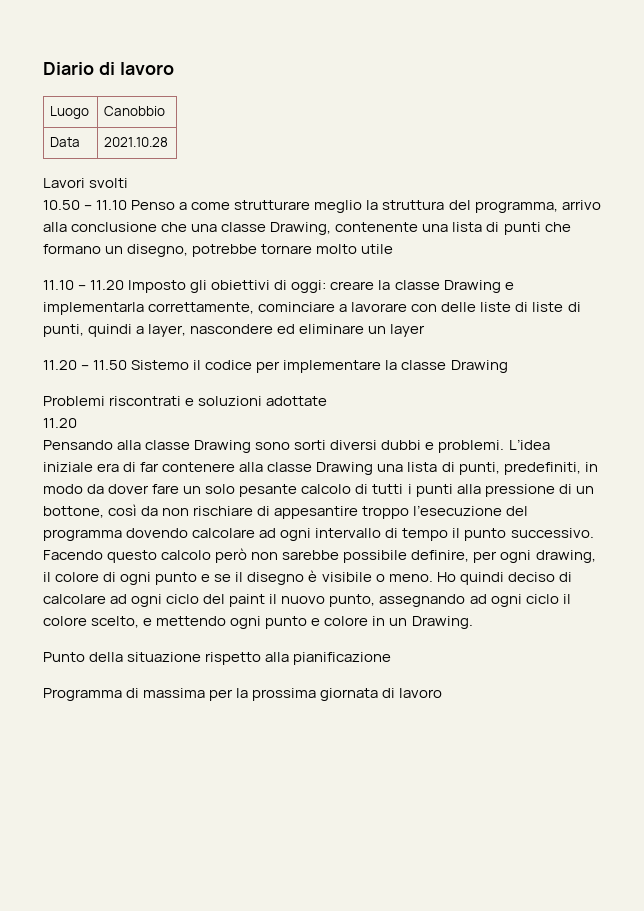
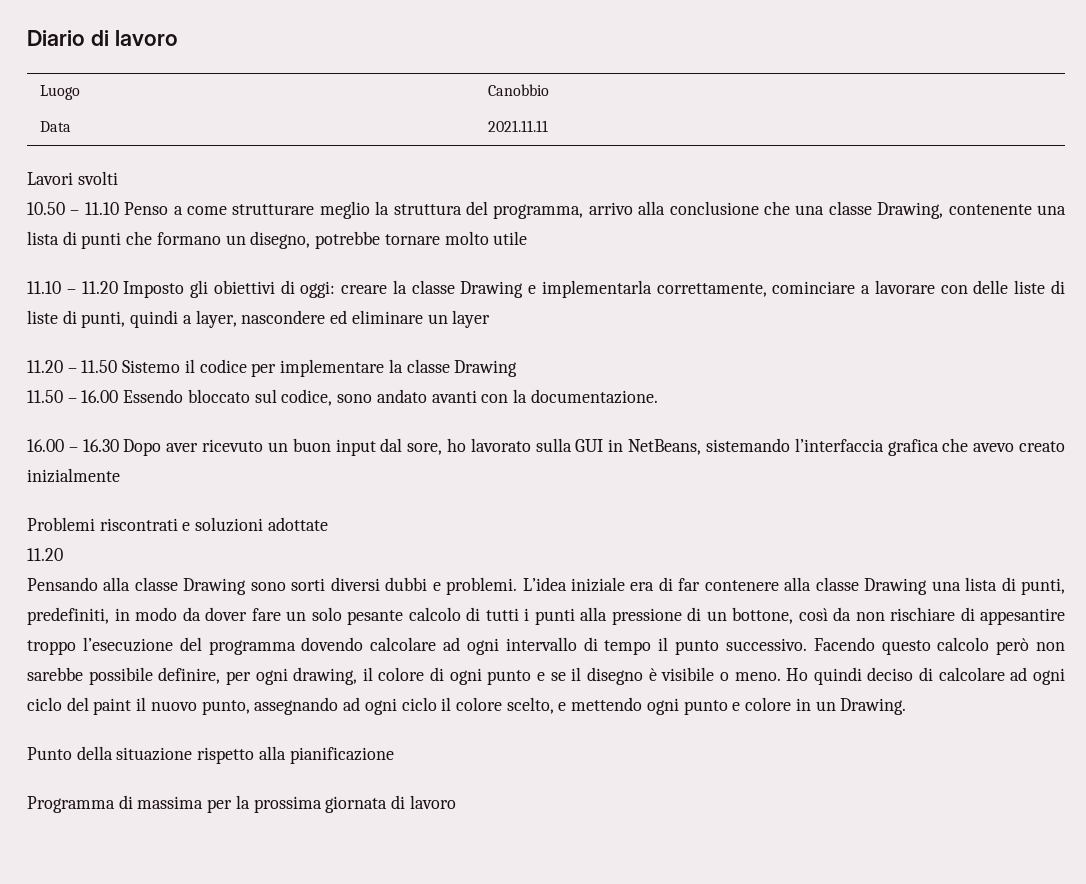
[104,137,169,147] 2021.10.28 -> [487,120,548,132] 2021.11.11
(508, 366) none -> [27,389,658,406] [27,438,1066,456] [27,468,120,483] // 11.50 – 16.00 Essendo bloccato sul codice, sono andato avanti con la documentazione. // 16.00 – 16.30 Dopo aver ricevuto un buon input dal sore, ho lavorato sulla GUI in NetBeans, sistemando l’interfaccia grafica che avevo creato inizialmente

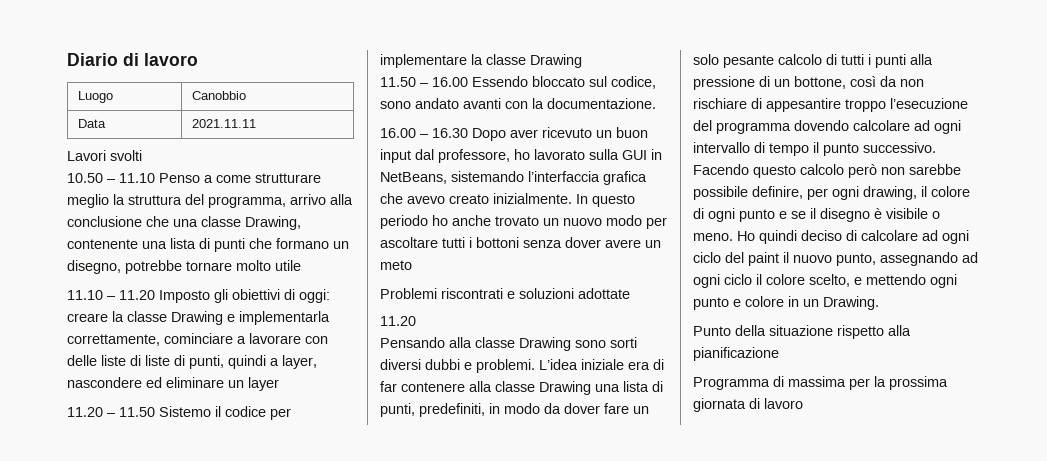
[407,443,443,455] sore, -> [438,149,510,163] professore,
[27,468,120,483] inizialmente -> [493,193,635,207] [380,215,667,229] [380,237,661,248] [380,260,412,270] inizialmente. In questo periodo ho anche trovato un nuovo modo per ascoltare tutti i bottoni senza dover avere un meto

